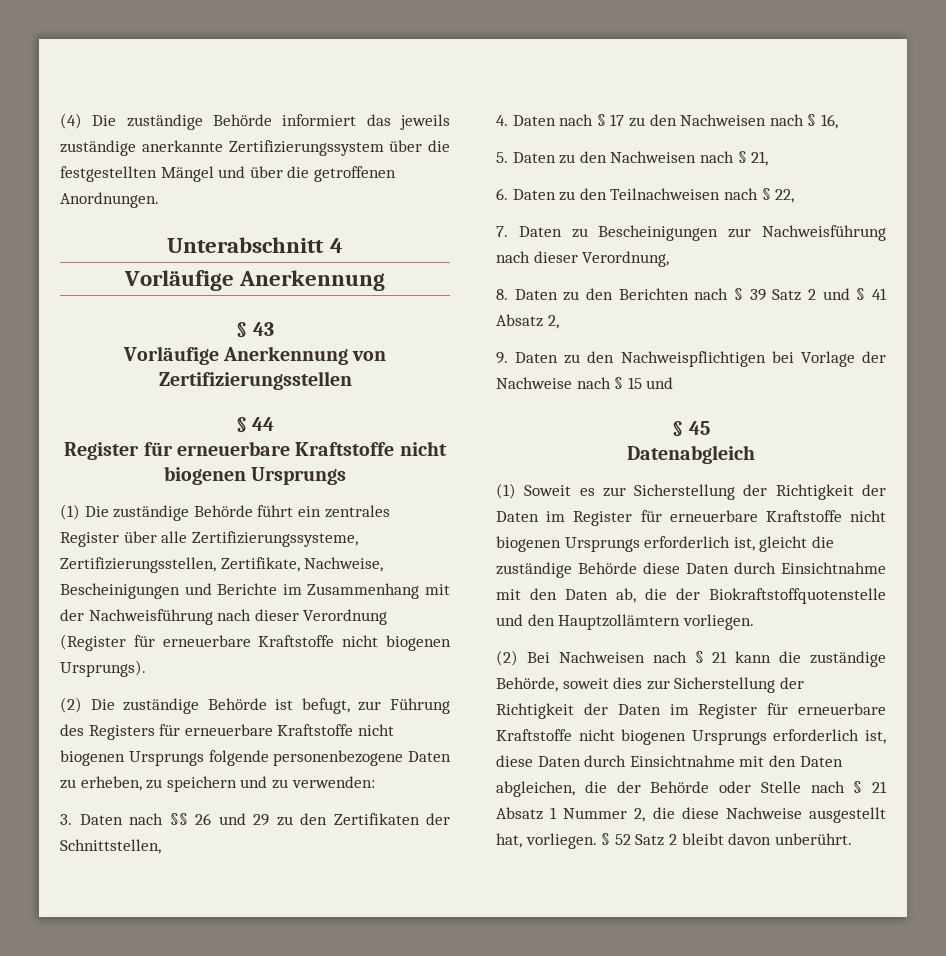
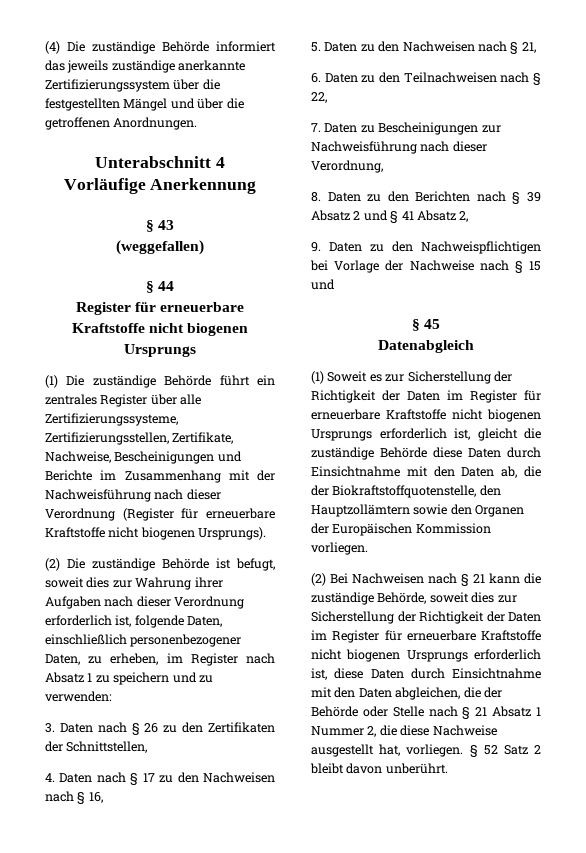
[122,346,387,365] [158,371,352,390] Vorläufige Anerkennung von Zertifizierungsstellen -> [116,240,204,255] (weggefallen)
[358,698,450,714] [60,724,394,740] [60,750,451,766] [60,776,142,791] zur Führung des Registers für erneuerbare Kraftstoffe nicht biogenen Ursprungs folgende personenbezogene Daten zu erheben, -> [45,577,223,590] [45,596,245,609] [45,615,223,628] [45,634,242,647] [45,653,275,666] [45,672,93,683] soweit dies zur Wahrung ihrer Aufgaben nach dieser Verordnung erforderlich ist, folgende Daten, einschließlich personenbezogener Daten, zu erheben, im Register nach Absatz 1
[169,813,269,826] §§ 26 und 29 -> [131,723,159,736] § 26
[772,289,802,301] Satz -> [311,210,350,221] Absatz
[709,588,886,604] [496,614,681,630] Biokraftstoffquotenstelle und den Hauptzollämtern -> [332,485,501,498] [311,504,525,517] [311,523,491,536] Biokraftstoffquotenstelle, den Hauptzollämtern sowie den Organen der Europäischen Kommission

